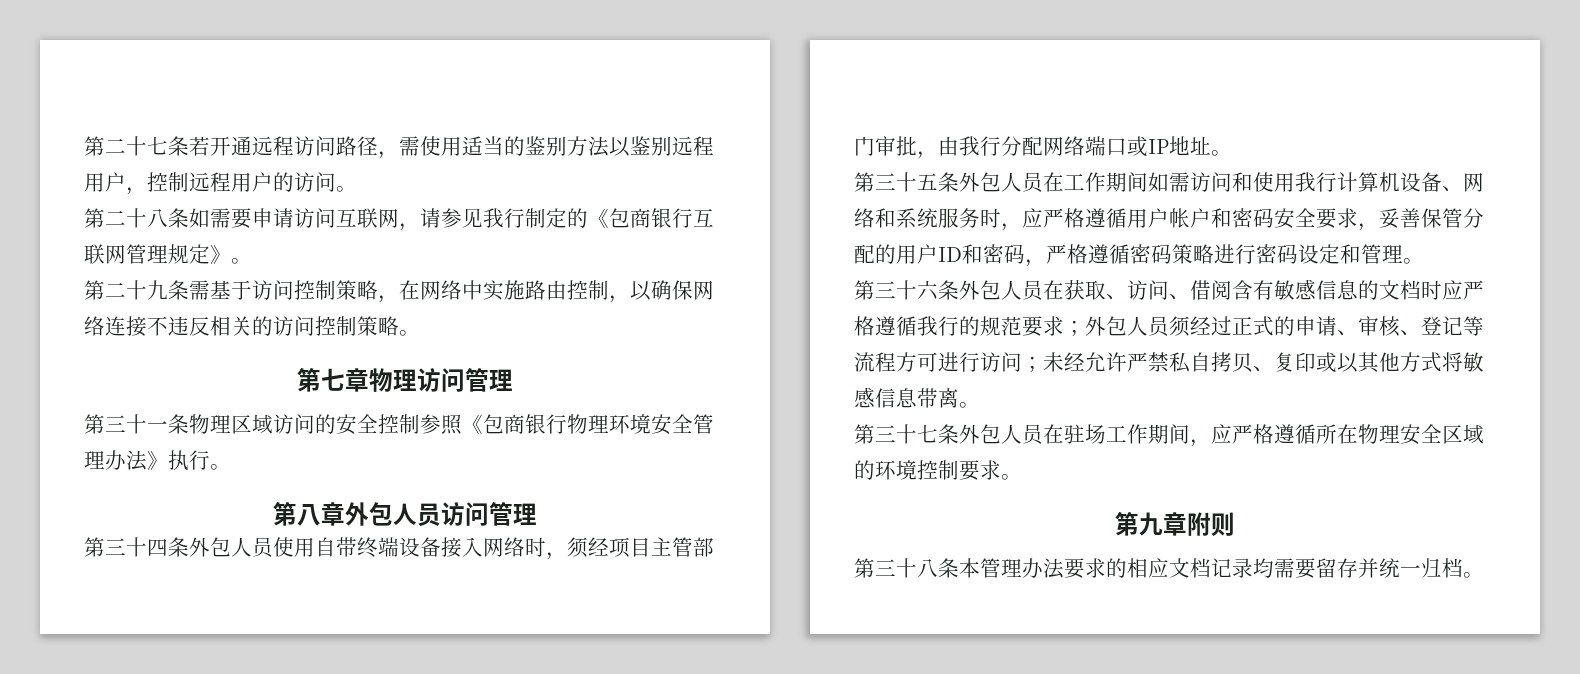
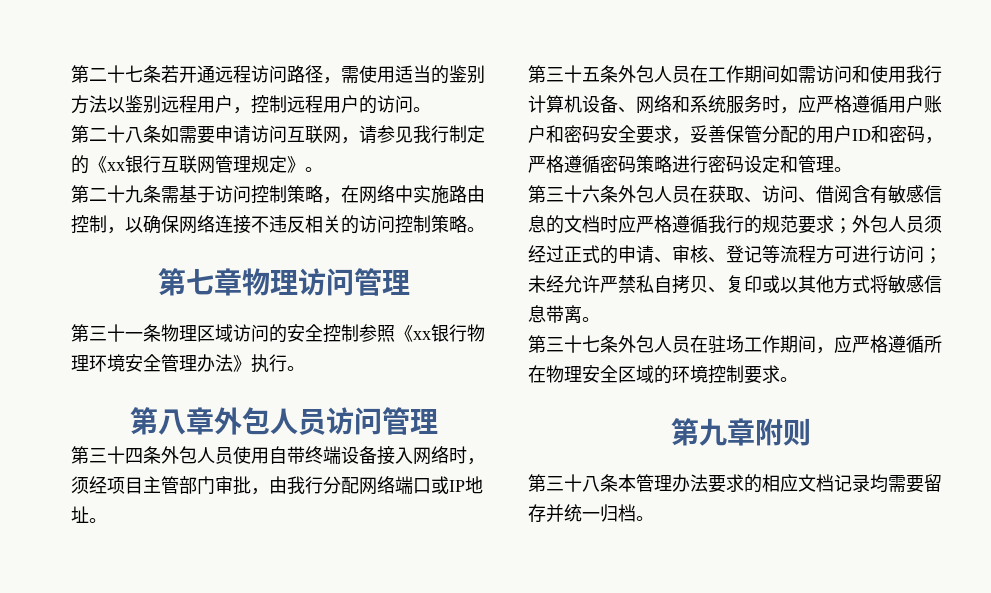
[609,208,651,228] 包商 -> [107,162,125,171] xx
[483,414,525,434] 包商 -> [413,331,431,340] xx
[1169,208,1190,228] 帐 -> [924,95,942,113] 账

